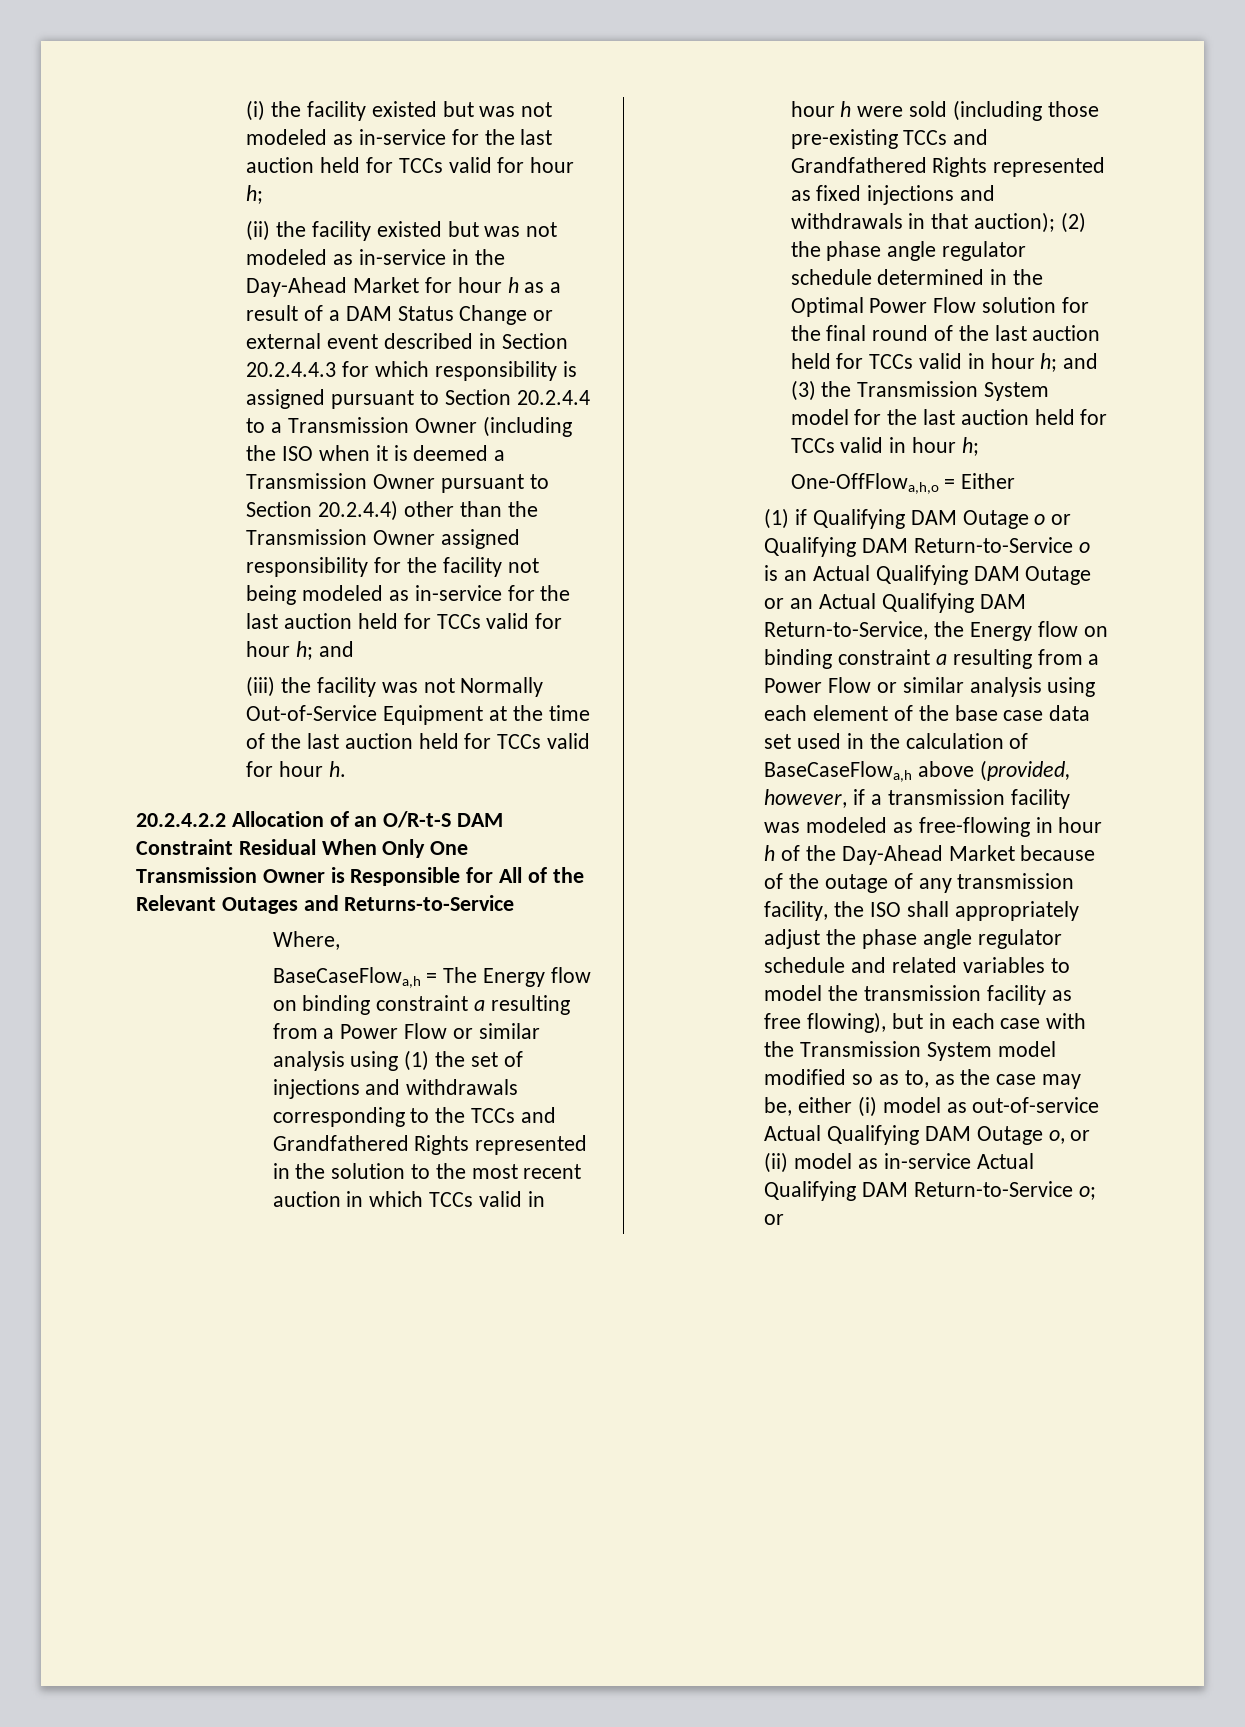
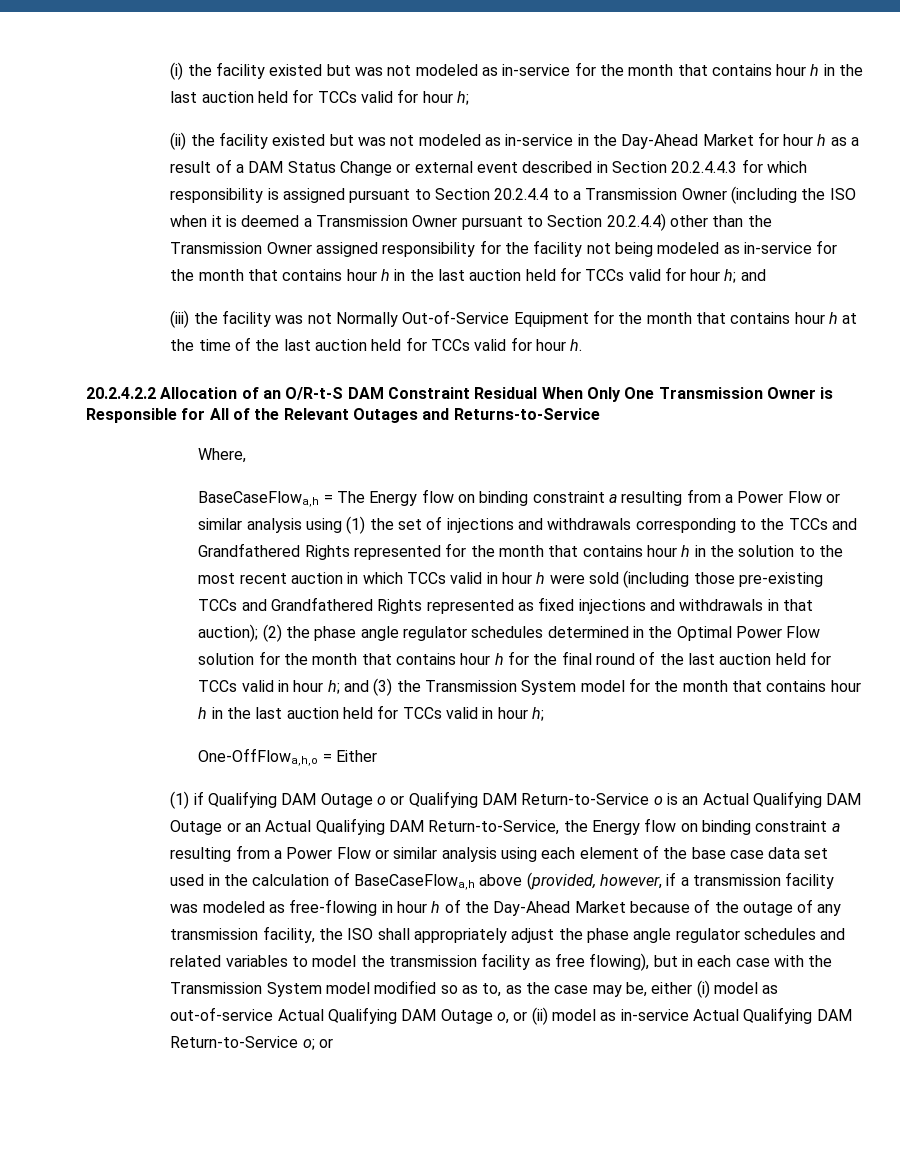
(515, 137) none -> [628,64,864,76] month that contains hour h in the
(571, 593) none -> [198,269,434,281] month that contains hour h in the
(484, 715) none -> [592,310,838,324] for the month that contains hour h
(588, 1145) none -> [445,543,691,557] for the month that contains hour h
[790,269,872,285] schedule -> [471,626,544,638] schedules
(821, 333) none -> [312,651,558,665] month that contains hour h for the
(918, 417) none -> [682,680,861,692] [198,707,252,719] month that contains hour h in the
[764,957,846,973] schedule -> [743,928,816,940] schedules

